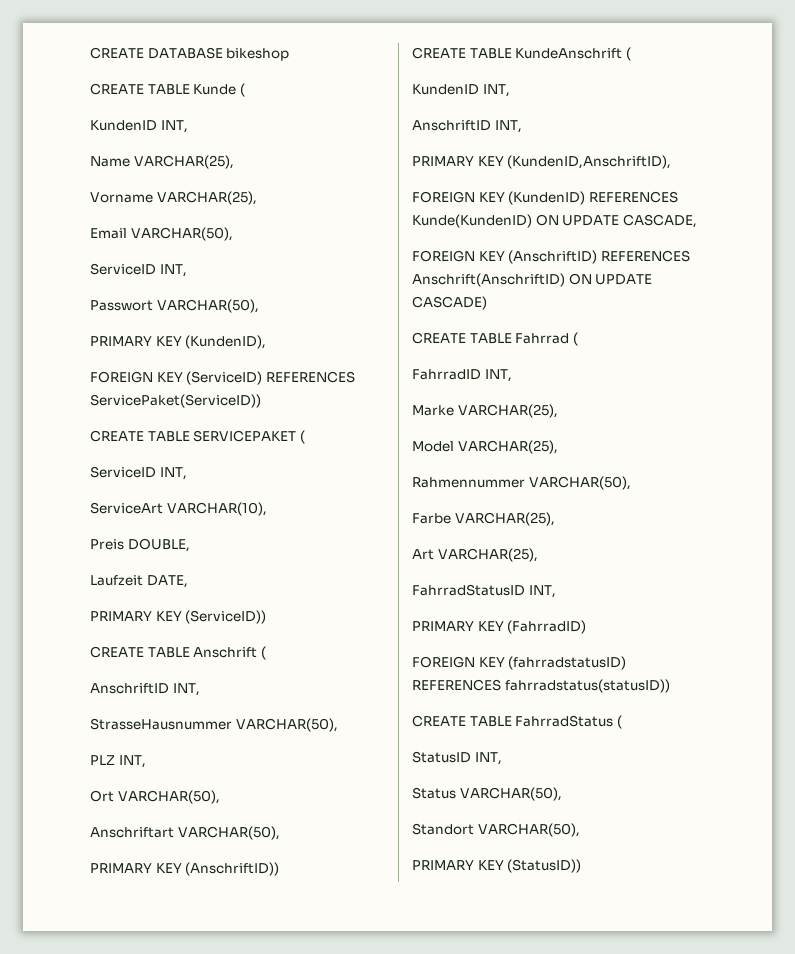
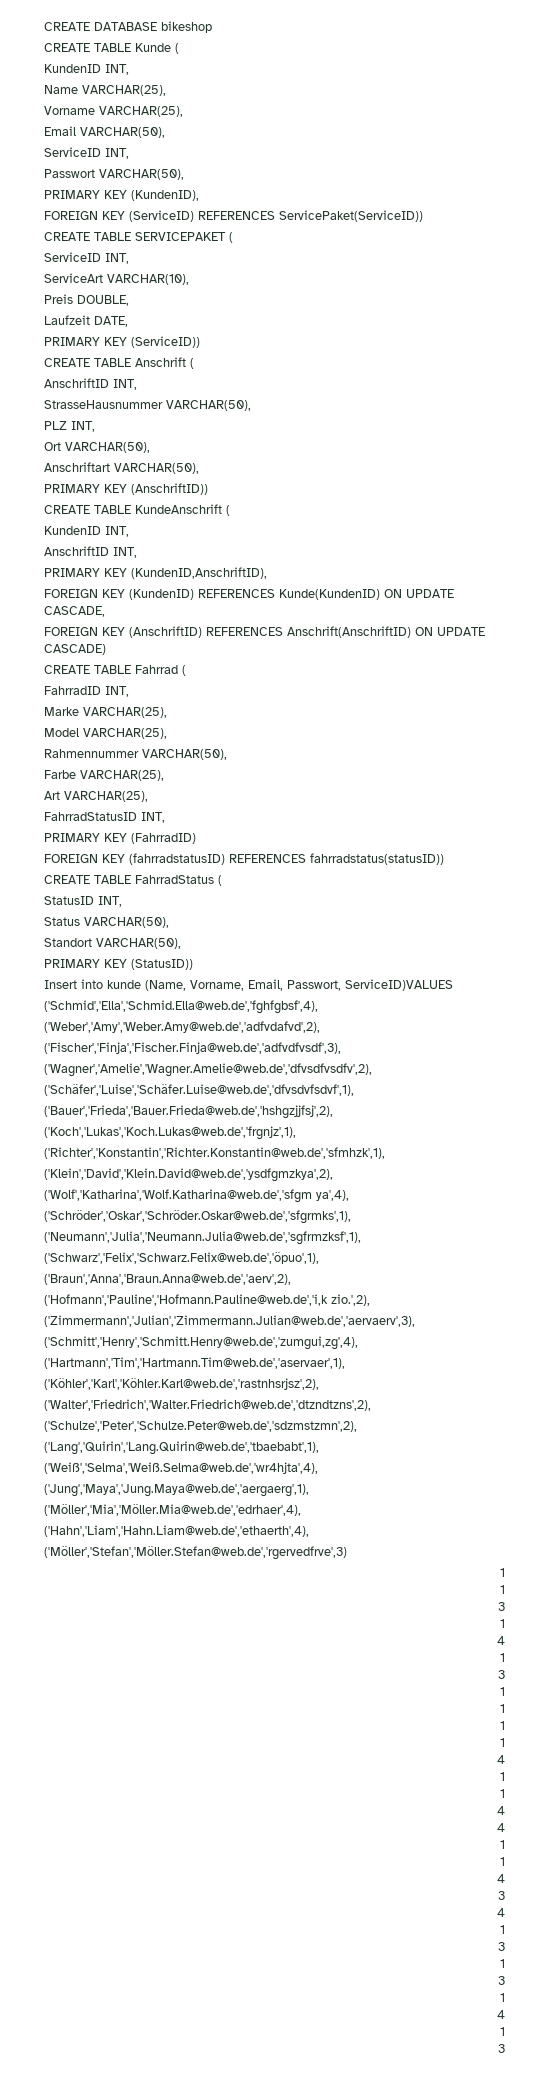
(582, 866) none -> [44,979,453,991] [44,1000,318,1014] [44,1021,320,1033] [44,1042,341,1054] [44,1063,372,1077] [44,1084,354,1096] [44,1105,333,1119] [44,1126,296,1140] [44,1147,385,1159] [44,1168,333,1182] [44,1189,349,1203] [44,1210,351,1224] [44,1231,361,1245] [44,1252,319,1264] [44,1274,291,1285] [44,1294,370,1306] [44,1315,415,1327] [44,1336,358,1350] [44,1357,345,1369] [44,1378,319,1390] [44,1399,371,1411] [44,1421,357,1432] [44,1441,319,1455] [44,1462,318,1474] [44,1484,309,1497] [44,1504,301,1516] [44,1525,309,1537] [44,1546,347,1560] [500,1568,505,1577] [500,1585,505,1594] [498,1602,505,1611] [500,1619,505,1628] [497,1636,505,1645] [500,1653,505,1662] [498,1670,505,1679] [500,1687,505,1696] [500,1704,505,1713] [500,1721,505,1730] [500,1738,505,1747] [497,1755,505,1764] [500,1772,505,1781] [500,1789,505,1798] [497,1806,505,1815] [497,1823,505,1832] [500,1840,505,1849] [500,1857,505,1866] [497,1874,505,1883] [498,1891,505,1900] [497,1908,505,1917] [500,1925,505,1934] [498,1942,505,1951] [500,1959,505,1968] [498,1976,505,1985] [500,1993,505,2002] [497,2010,505,2019] [500,2027,505,2036] [498,2044,505,2053] // Insert into kunde (Name, Vorname, Email, Passwort, ServiceID)VALUES // ('Schmid','Ella','Schmid.Ella@web.de','fghfgbsf',4), // ('Weber','Amy','Weber.Amy@web.de','adfvdafvd',2), // ('Fischer','Finja','Fischer.Finja@web.de','adfvdfvsdf',3), // ('Wagner','Amelie','Wagner.Amelie@web.de','dfvsdfvsdfv',2), // ('Schäfer','Luise','Schäfer.Luise@web.de','dfvsdvfsdvf',1), // ('Bauer','Frieda','Bauer.Frieda@web.de','hshgzjjfsj',2), // ('Koch','Lukas','Koch.Lukas@web.de','frgnjz',1), // ('Richter','Konstantin','Richter.Konstantin@web.de','sfmhzk',1), // ('Klein','David','Klein.David@web.de','ysdfgmzkya',2), // ('Wolf','Katharina','Wolf.Katharina@web.de','sfgm ya',4), // ('Schröder','Oskar','Schröder.Oskar@web.de','sfgrmks',1), // ('Neumann','Julia','Neumann.Julia@web.de','sgfrmzksf',1), // ('Schwarz','Felix','Schwarz.Felix@web.de','öpuo',1), // ('Braun','Anna','Braun.Anna@web.de','aerv',2), // ('Hofmann','Pauline','Hofmann.Pauline@web.de','i,k zio.',2), // ('Zimmermann','Julian','Zimmermann.Julian@web.de','aervaerv',3), // ('Schmitt','Henry','Schmitt.Henry@web.de','zumgui,zg',4), // ('Hartmann','Tim','Hartmann.Tim@web.de','aservaer',1), // ('Köhler','Karl','Köhler.Karl@web.de','rastnhsrjsz',2), // ('Walter','Friedrich','Walter.Friedrich@web.de','dtzndtzns',2), // ('Schulze','Peter','Schulze.Peter@web.de','sdzmstzmn',2), // ('Lang','Quirin','Lang.Quirin@web.de','tbaebabt',1), // ('Weiß','Selma','Weiß.Selma@web.de','wr4hjta',4), // ('Jung','Maya','Jung.Maya@web.de','aergaerg',1), // ('Möller','Mia','Möller.Mia@web.de','edrhaer',4), // ('Hahn','Liam','Hahn.Liam@web.de','ethaerth',4), // ('Möller','Stefan','Möller.Stefan@web.de','rgervedfrve',3) // 1 // 1 // 3 // 1 // 4 // 1 // 3 // 1 // 1 // 1 // 1 // 4 // 1 // 1 // 4 // 4 // 1 // 1 // 4 // 3 // 4 // 1 // 3 // 1 // 3 // 1 // 4 // 1 // 3

